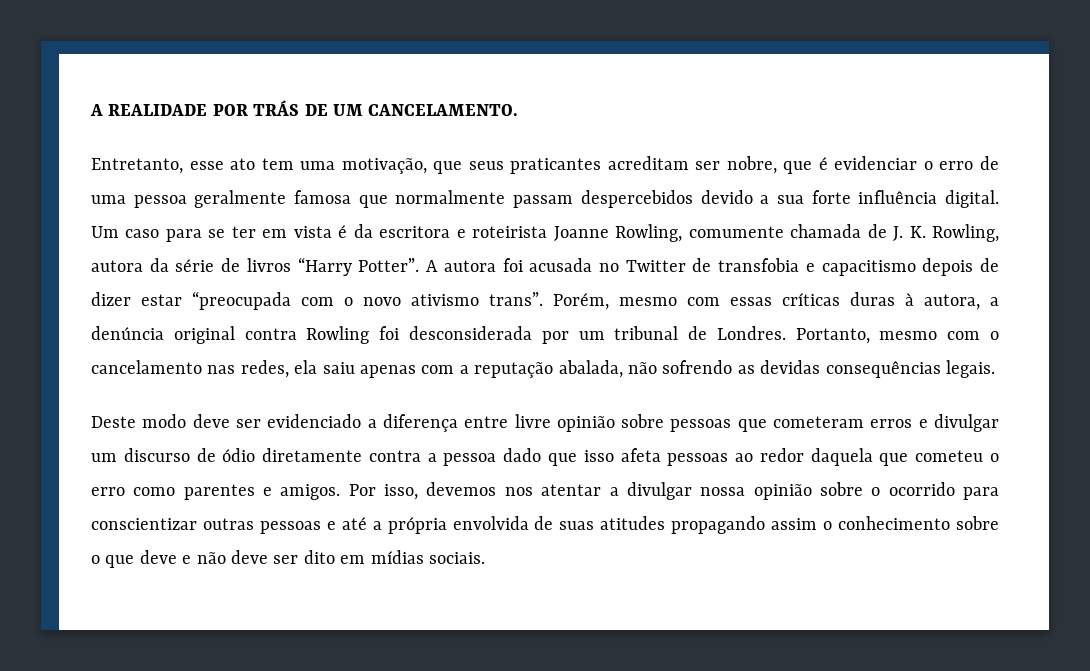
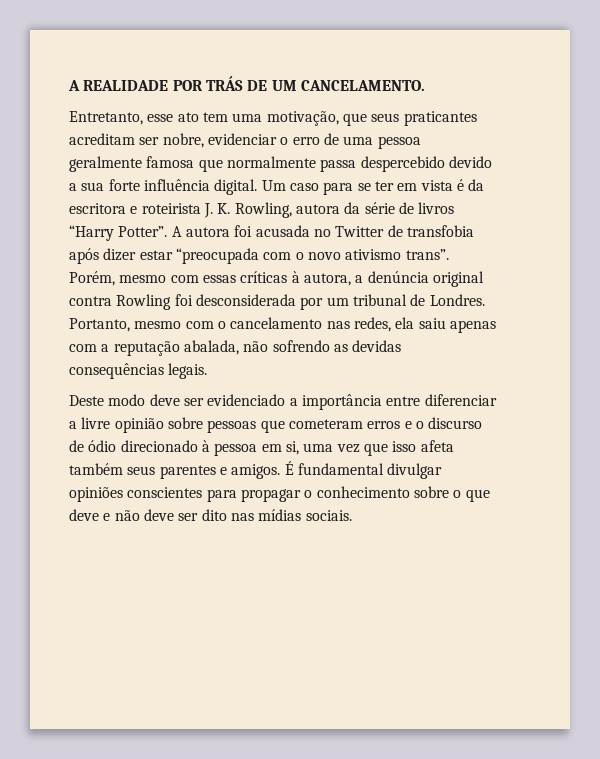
[783,157,828,174] que é -> (204, 140) none
[513,190,693,208] passam despercebidos -> [320,156,445,172] passa despercebido
[553,224,887,242] Joanne Rowling, comumente chamada de -> (201, 208) none
[805,258,999,276] e capacitismo depois de -> [69,248,99,264] após
[850,292,895,306] duras -> (288, 277) none
[382,414,509,432] diferença entre -> [301,394,497,410] [69,421,77,429] importância entre diferenciar a
[934,414,999,432] [91,453,117,462] divulgar um -> [415,421,424,429] o
[262,448,1000,466] [91,482,1000,500] [91,516,818,534] diretamente contra a pessoa dado que isso afeta pessoas ao redor daquela que cometeu o erro como parentes e amigos. Por isso, devemos nos atentar a divulgar nossa opinião sobre o ocorrido para conscientizar outras pessoas e até a própria envolvida de suas atitudes propagando assim -> [120,440,454,456] [69,461,443,479] [69,487,301,502] direcionado à pessoa em si, uma vez que isso afeta também seus parentes e amigos. É fundamental divulgar opiniões conscientes para propagar
[340,555,366,564] em -> [230,513,254,521] nas

